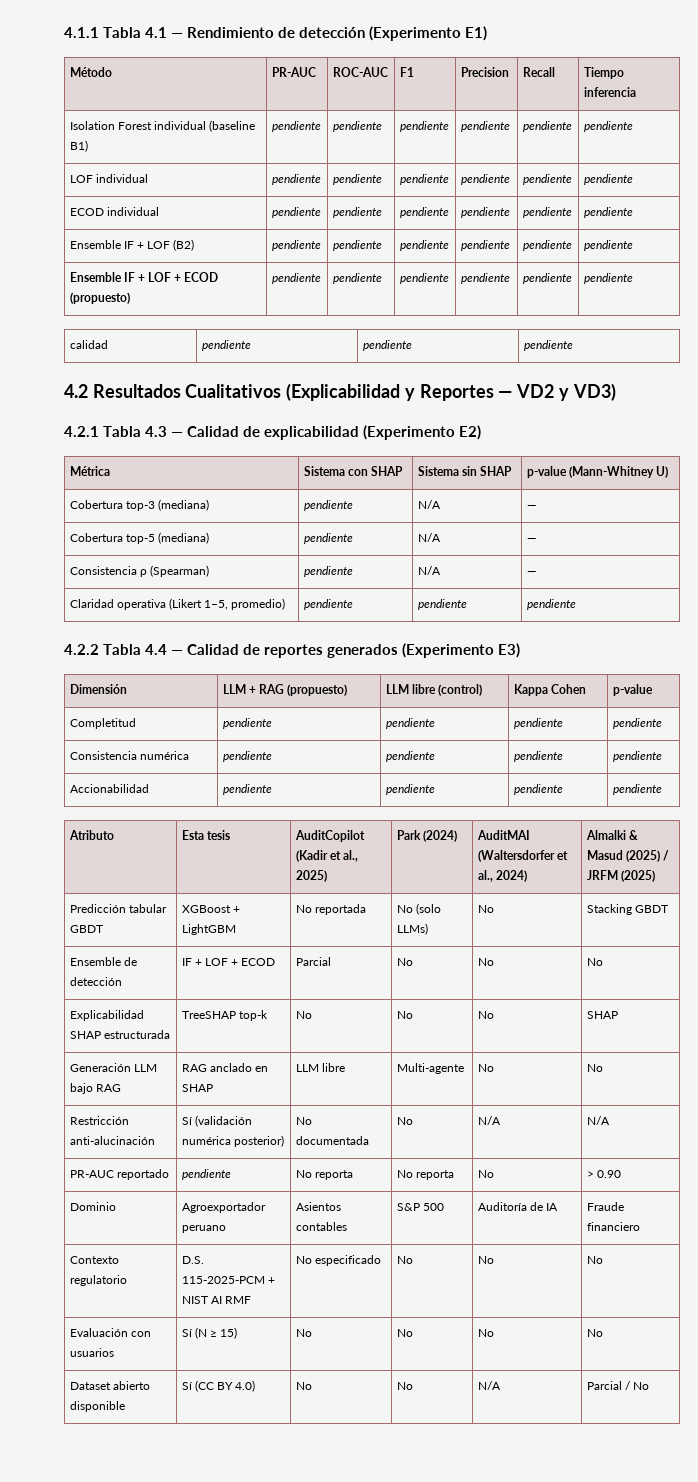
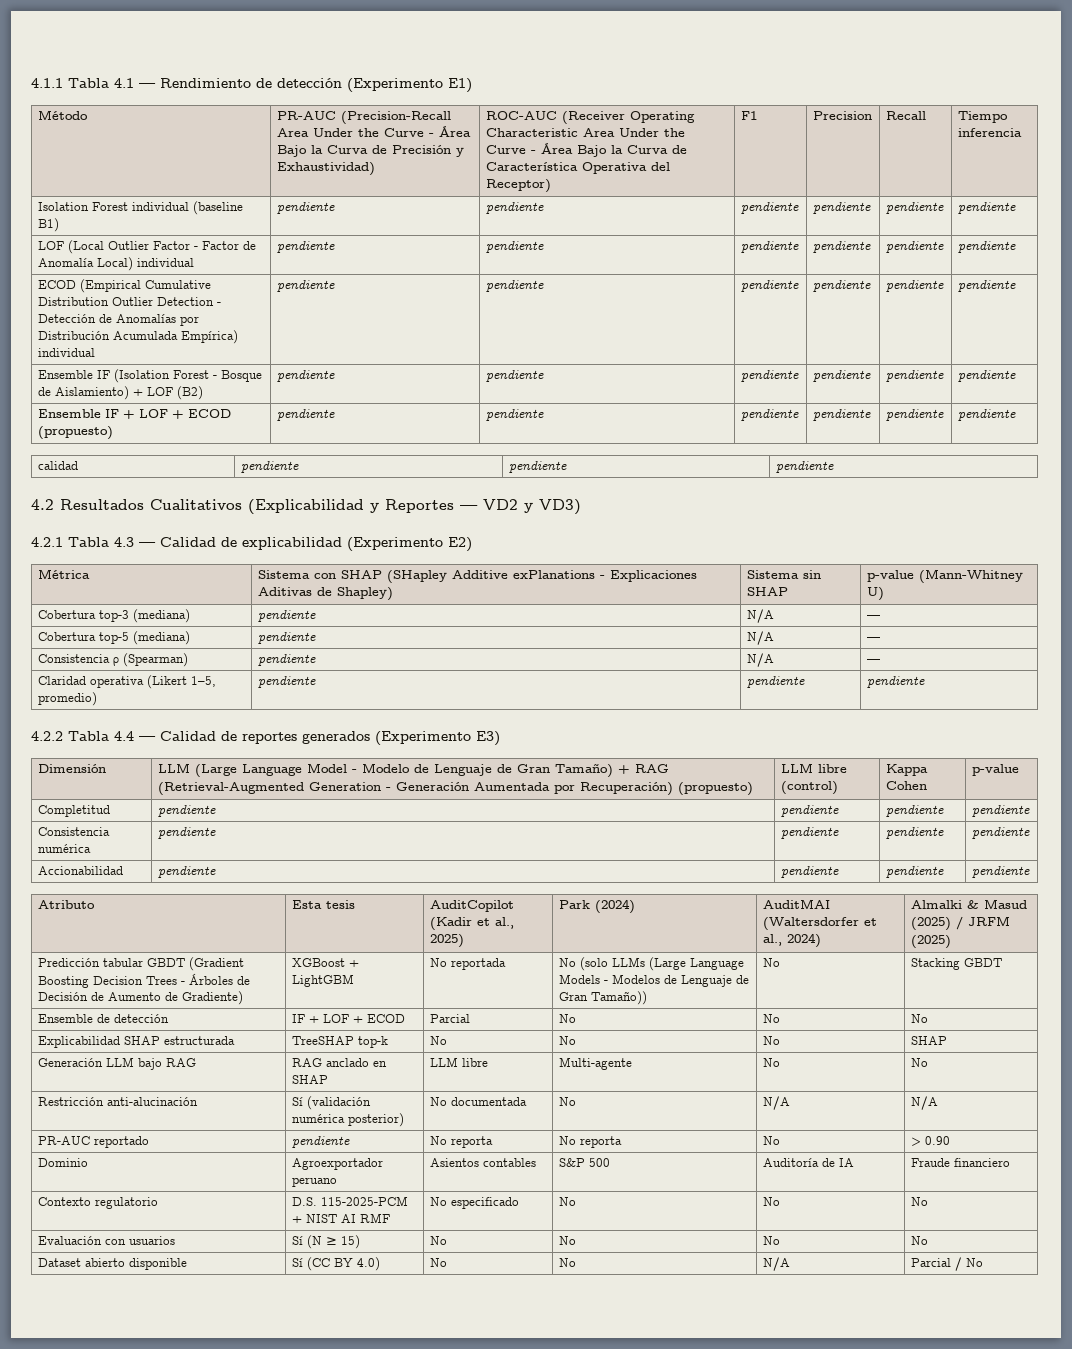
[332,67,388,77] | ROC-AUC -> [340,111,451,124] [276,126,471,137] [276,145,464,157] [276,162,375,176] [485,111,695,124] [485,128,685,137] [485,143,687,157] [485,162,670,174] [485,179,551,193] (Precision-Recall Area Under the Curve - Área Bajo la Curva de Precisión y Exhaustividad) | ROC-AUC (Receiver Operating Characteristic Area Under the Curve - Área Bajo la Curva de Característica Operativa del Receptor)
(93, 179) none -> [67,240,256,254] [37,257,133,271] (Local Outlier Factor - Factor de Anomalía Local)
(104, 212) none -> [79,279,211,293] [37,297,221,306] [37,314,199,326] [37,330,238,344] (Empirical Cumulative Distribution Outlier Detection - Detección de Anomalías por Distribución Acumulada Empírica)
(134, 245) none -> [113,369,262,383] [37,386,129,400] (Isolation Forest - Bosque de Aislamiento)
(403, 471) none -> [386,570,697,583] [257,587,393,601] (SHapley Additive exPlanations - Explicaciones Aditivas de Shapley)
[248,684,284,694] + RAG -> [194,763,669,778] [157,782,673,796] (Large Language Model - Modelo de Lenguaje de Gran Tamaño) + RAG (Retrieval-Augmented Generation - Generación Aumentada por Recuperación)
(103, 929) none -> [188,957,244,971] [37,973,250,988] [37,991,243,1005] (Gradient Boosting Decision Trees - Árboles de Decisión de Aumento de Gradiente)
[396,923,428,935] LLMs) -> [611,957,744,971] [558,974,749,987] [558,991,647,1005] LLMs (Large Language Models - Modelos de Lenguaje de Gran Tamaño))

